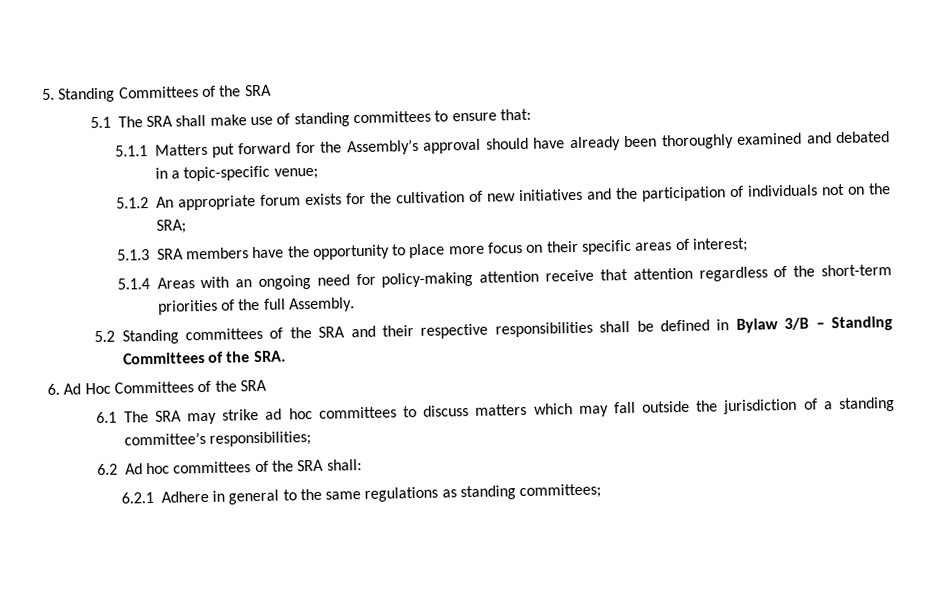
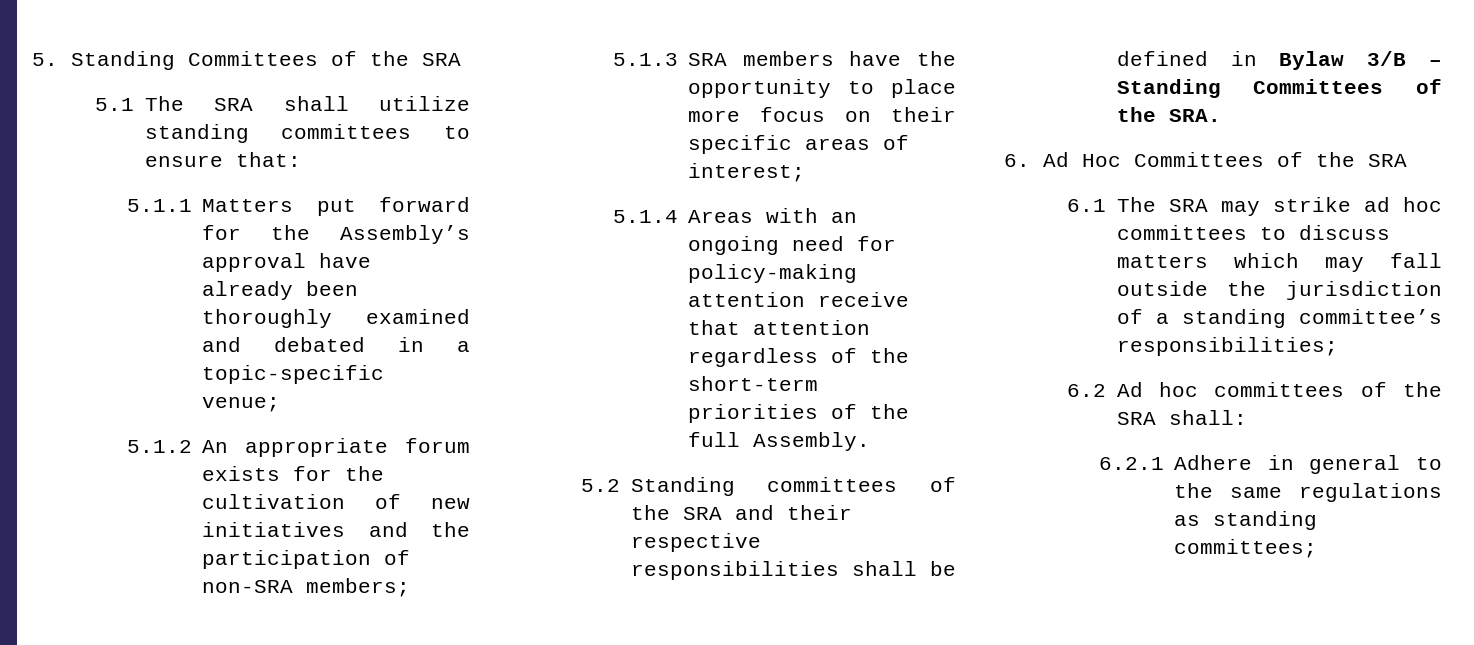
[209,113,291,126] make use of -> [379,96,470,111] utilize
[485,137,529,150] should -> (307, 262) none
[746,183,891,197] [155,219,186,234] individuals not on the SRA; -> [202,578,411,597] non-SRA members;

